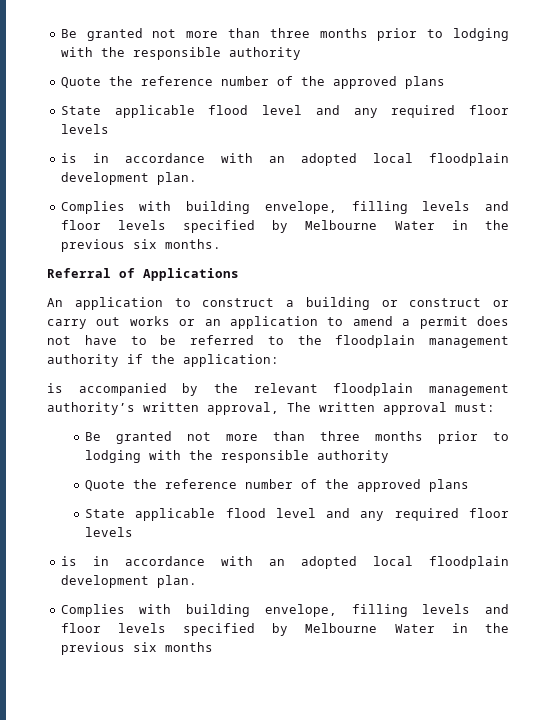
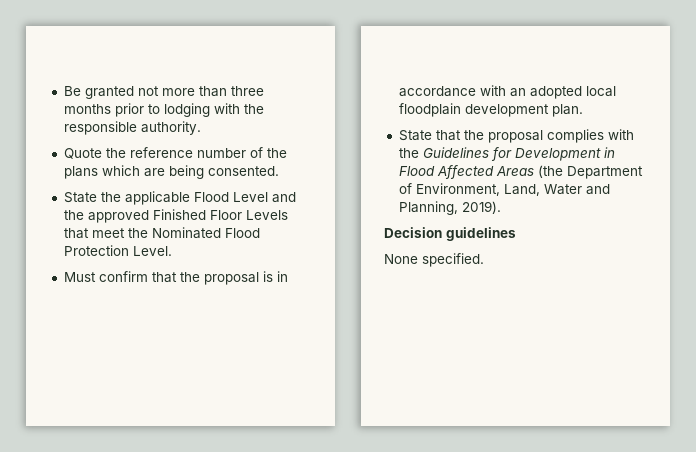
[228,47,301,60] [60,76,445,89] [60,105,509,118] [60,124,109,134] authority // Quote the reference number of the approved plans // State applicable flood level and any required floor levels // -> [140,121,201,135] [63,147,287,159] [63,165,279,179] [63,191,296,205] [63,209,288,223] [63,227,260,239] [63,245,172,256] [63,271,259,285] authority. // Quote the reference number of the plans which are being consented. // State the applicable Flood Level and the approved Finished Floor Levels that meet the Nominated Flood Protection Level. // Must confirm that the proposal
[60,201,509,214] [60,220,510,233] [60,239,221,252] [47,268,239,281] [47,297,509,310] [47,316,509,329] [47,335,509,348] [47,354,279,367] [47,383,509,396] [47,402,495,415] [85,431,510,444] [85,450,390,463] [85,479,470,492] [85,508,509,521] [85,527,134,537] [60,556,509,569] [60,575,197,588] [60,604,509,617] [60,623,510,636] [60,642,213,655] Complies with building envelope, filling levels and floor levels specified by Melbourne Water in the previous six months. // Referral of Applications // An application to construct a building or construct or carry out works or an application to amend a permit does not have to be referred to the floodplain management authority if the application: // is accompanied by the relevant floodplain management authority’s written approval, The written approval must: // Be granted not more than three months prior to lodging with the responsible authority // Quote the reference number of the approved plans // State applicable flood level and any required floor levels // is in accordance with an adopted local floodplain development plan. // Complies with building envelope, filling levels and floor levels specified by Melbourne Water in the previous six months -> [398,129,634,143] [398,147,615,161] [398,165,643,179] [398,183,610,196] [398,201,501,215] [384,227,516,241] [384,253,484,267] State that the proposal complies with the Guidelines for Development in Flood Affected Areas (the Department of Environment, Land, Water and Planning, 2019). // Decision guidelines // None specified.

